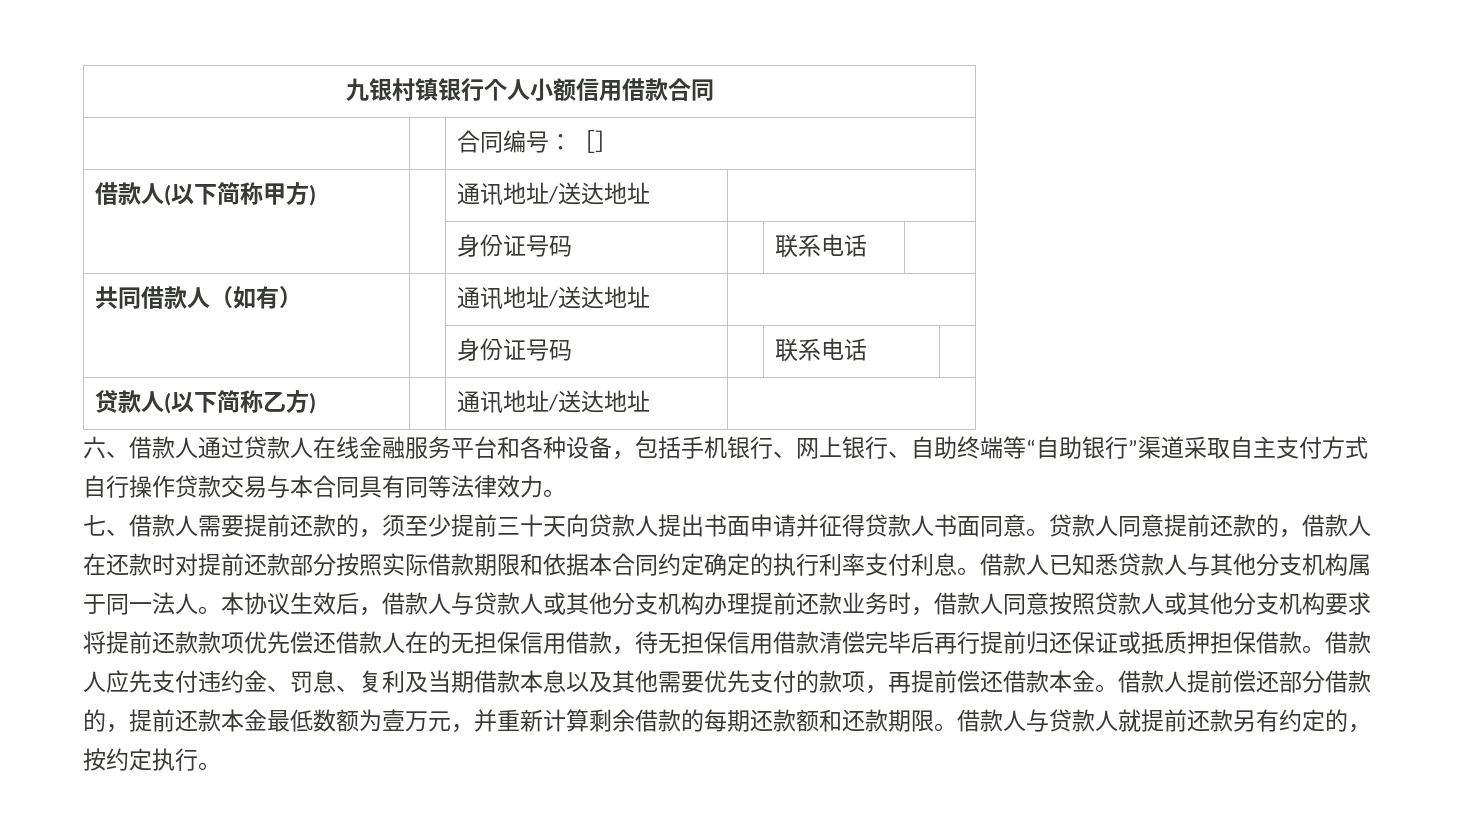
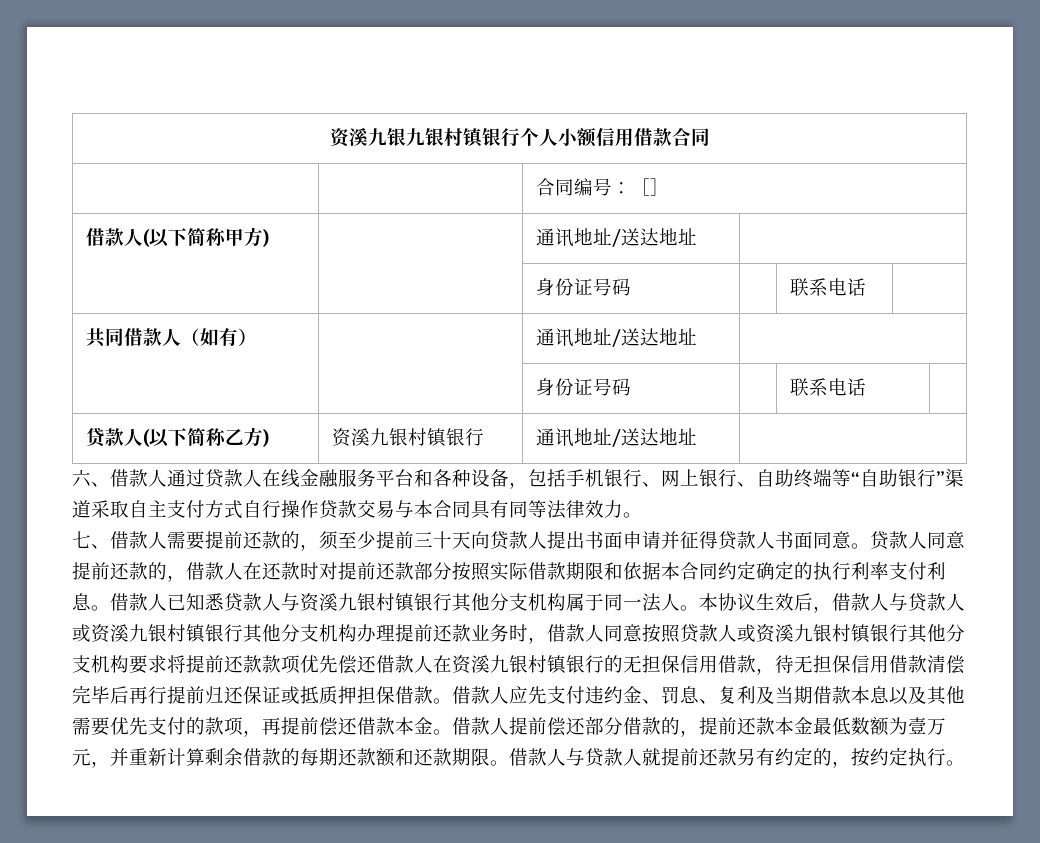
(345, 89) none -> [329,128,406,147] 资溪九银
(317, 403) none -> [331,428,484,447] 资溪九银村镇银行
(1210, 564) none -> [300,593,452,612] 资溪九银村镇银行
(566, 603) none -> [91,624,243,643] 资溪九银村镇银行
(1187, 603) none -> [756,624,908,643] 资溪九银村镇银行
(428, 642) none -> [452,655,604,674] 资溪九银村镇银行

